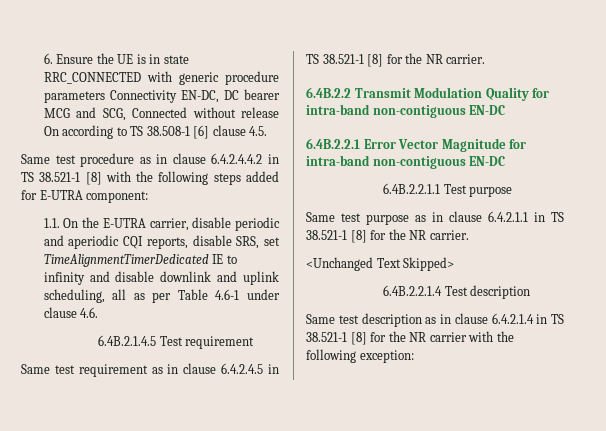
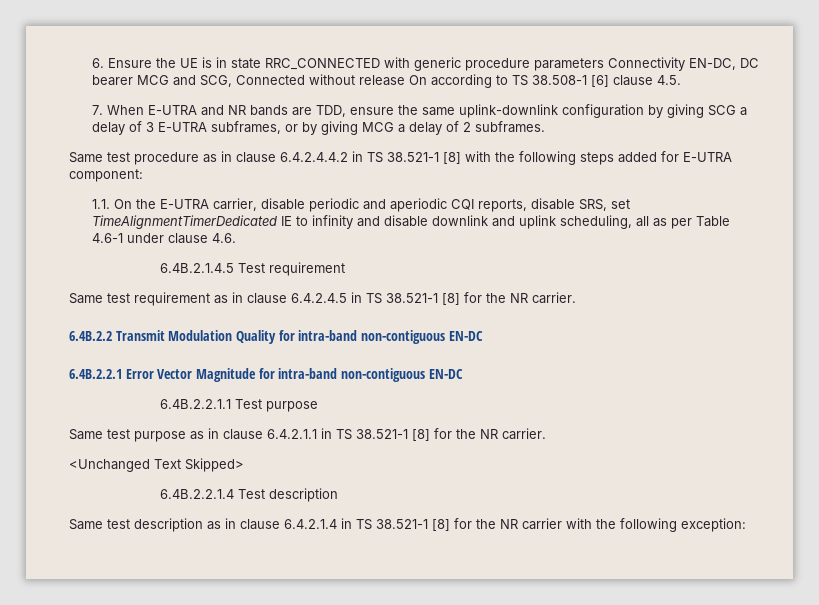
(268, 131) none -> [91,104,747,118] [91,121,545,135] // 7. When E-UTRA and NR bands are TDD, ensure the same uplink-downlink configuration by giving SCG a delay of 3 E-UTRA subframes, or by giving MCG a delay of 2 subframes.

